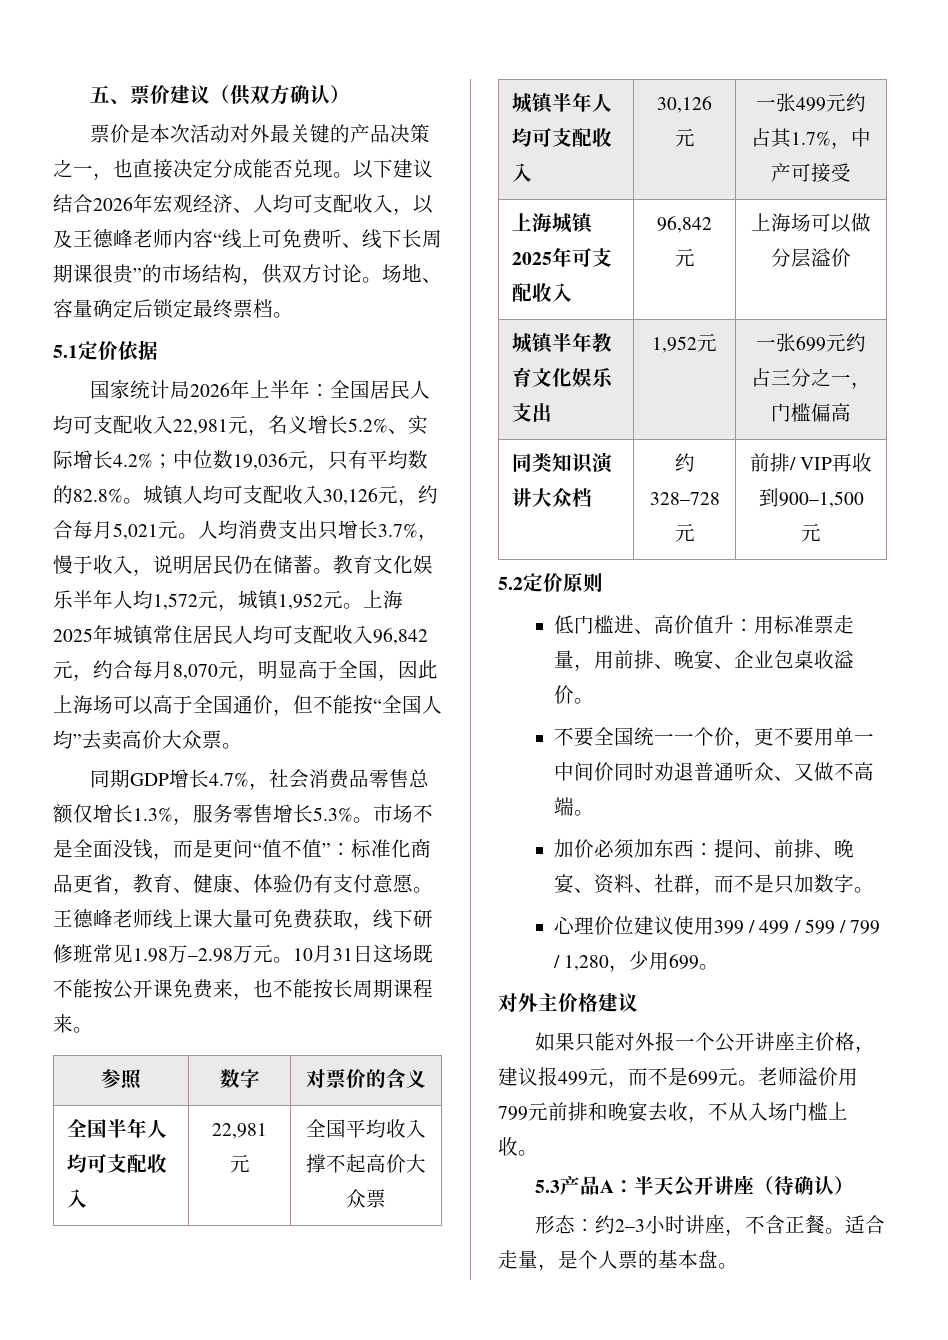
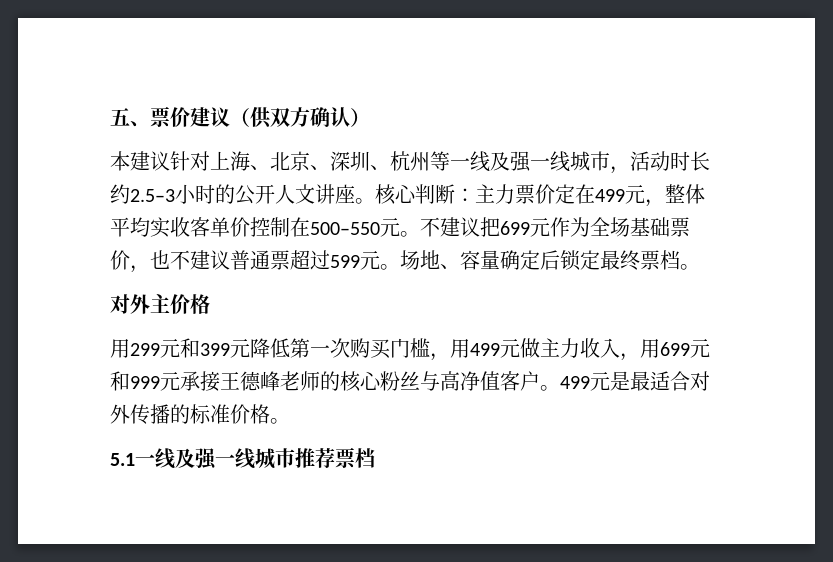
[90,124,431,143] [53,158,433,180] [53,194,433,215] [53,229,442,249] [53,264,362,285] 票价是本次活动对外最关键的产品决策之一，也直接决定分成能否兑现。以下建议结合2026年宏观经济、人均可支配收入，以及王德峰老师内容“线上可免费听、线下长周期课很贵”的市场结构，供双方讨论 -> [110,151,710,174] [110,184,705,207] [110,217,690,238] [110,250,380,273] 本建议针对上海、北京、深圳、杭州等一线及强一线城市，活动时长约2.5–3小时的公开人文讲座。核心判断：主力票价定在499元，整体平均实收客单价控制在500–550元。不建议把699元作为全场基础票价，也不建议普通票超过599元
[53,340,158,360] [90,380,431,399] [53,415,428,436] [53,450,428,471] [53,485,438,506] [53,520,438,541] [53,555,433,576] [53,590,403,611] [53,625,428,645] [53,660,438,681] [53,695,442,716] [53,730,242,750] [90,769,430,790] [53,804,433,825] [53,839,431,860] [53,874,433,895] [53,909,433,930] [53,944,433,963] [53,979,433,1000] [53,1014,93,1033] [101,1069,142,1090] [219,1069,260,1088] [306,1068,427,1089] [67,1118,168,1138] [67,1154,168,1173] [67,1189,88,1208] [212,1123,267,1139] [229,1154,250,1173] [306,1119,427,1138] [306,1154,427,1173] [346,1189,386,1208] [512,92,613,114] [512,128,613,147] [512,163,533,182] [657,96,712,113] [674,128,695,147] [756,93,866,112] [751,128,871,149] [771,163,851,183] [512,213,595,234] [512,247,613,267] [512,283,573,302] [657,216,712,233] [674,248,695,267] [751,213,871,233] [771,248,851,268] [512,332,613,354] [512,367,614,387] [512,403,553,422] [652,333,717,353] [756,333,866,352] [751,368,871,389] [771,403,851,422] [512,452,616,474] [512,488,593,507] [674,453,695,472] [649,492,720,505] [674,523,695,542] [749,453,873,472] [758,488,864,508] [801,523,821,542] [498,573,603,593] [553,615,854,634] [553,650,854,671] [553,685,594,704] [553,727,874,748] [553,762,874,781] [553,797,594,816] [553,839,854,859] [553,874,874,895] [553,916,881,935] [552,951,720,972] [498,993,638,1012] [535,1031,876,1053] [498,1067,858,1088] [498,1102,848,1123] [498,1137,538,1156] [535,1175,855,1197] [535,1214,886,1236] [498,1250,738,1271] 5.1定价依据 // 国家统计局2026年上半年：全国居民人均可支配收入22,981元，名义增长5.2%、实际增长4.2%；中位数19,036元，只有平均数的82.8%。城镇人均可支配收入30,126元，约合每月5,021元。人均消费支出只增长3.7%，慢于收入，说明居民仍在储蓄。教育文化娱乐半年人均1,572元，城镇1,952元。上海2025年城镇常住居民人均可支配收入96,842元，约合每月8,070元，明显高于全国，因此上海场可以高于全国通价，但不能按“全国人均”去卖高价大众票。 // 同期GDP增长4.7%，社会消费品零售总额仅增长1.3%，服务零售增长5.3%。市场不是全面没钱，而是更问“值不值”：标准化商品更省，教育、健康、体验仍有支付意愿。王德峰老师线上课大量可免费获取，线下研修班常见1.98万–2.98万元。10月31日这场既不能按公开课免费来，也不能按长周期课程来。 // 参照 | 数字 | 对票价的含义 // 全国半年人均可支配收入 | 22,981元 | 全国平均收入撑不起高价大众票 // 城镇半年人均可支配收入 | 30,126元 | 一张499元约占其1.7%，中产可接受 // 上海城镇2025年可支配收入 | 96,842元 | 上海场可以做分层溢价 // 城镇半年教育文化娱乐支出 | 1,952元 | 一张699元约占三分之一，门槛偏高 // 同类知识演讲大众档 | 约328–728元 | 前排/ VIP再收到900–1,500元 // 5.2定价原则 // 低门槛进、高价值升：用标准票走量，用前排、晚宴、企业包桌收溢价。 // 不要全国统一一个价，更不要用单一中间价同时劝退普通听众、又做不高端。 // 加价必须加东西：提问、前排、晚宴、资料、社群，而不是只加数字。 // 心理价位建议使用399 / 499 / 599 / 799 / 1,280，少用699。 // 对外主价格建议 // 如果只能对外报一个公开讲座主价格，建议报499元，而不是699元。老师溢价用799元前排和晚宴去收，不从入场门槛上收。 // 5.3产品A：半天公开讲座（待确认） // 形态：约2–3小时讲座，不含正餐。适合走量，是个人票的基本盘。 -> [110,294,210,314] [110,338,710,361] [110,371,710,392] [110,404,290,424] [110,447,375,470] 对外主价格 // 用299元和399元降低第一次购买门槛，用499元做主力收入，用699元和999元承接王德峰老师的核心粉丝与高净值客户。499元是最适合对外传播的标准价格。 // 5.1一线及强一线城市推荐票档

